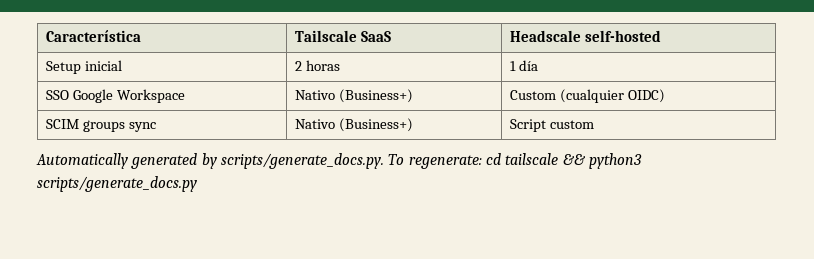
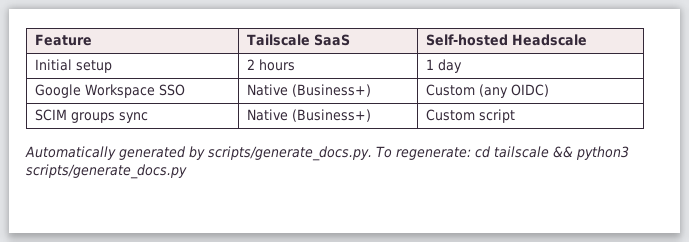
[46,30,142,42] Característica -> [34,34,92,46] Feature
(392, 36) none -> [425,34,508,46] Self-hosted
[585,30,662,42] [46,60,123,74] self-hosted // Setup inicial -> [34,59,112,73] // Initial setup
[306,60,341,71] [510,60,539,71] [46,90,70,100] horas | 1 día // SSO -> [258,59,295,71] [425,59,462,73] hours | 1 day //
[295,89,414,103] [510,89,625,103] | Nativo (Business+) | Custom (cualquier -> [158,84,185,96] [246,84,371,97] [425,84,508,98] SSO | Native (Business+) | Custom (any
[295,118,414,132] [510,119,595,132] Nativo (Business+) | Script custom -> [246,109,371,122] [425,109,515,123] Native (Business+) | Custom script

